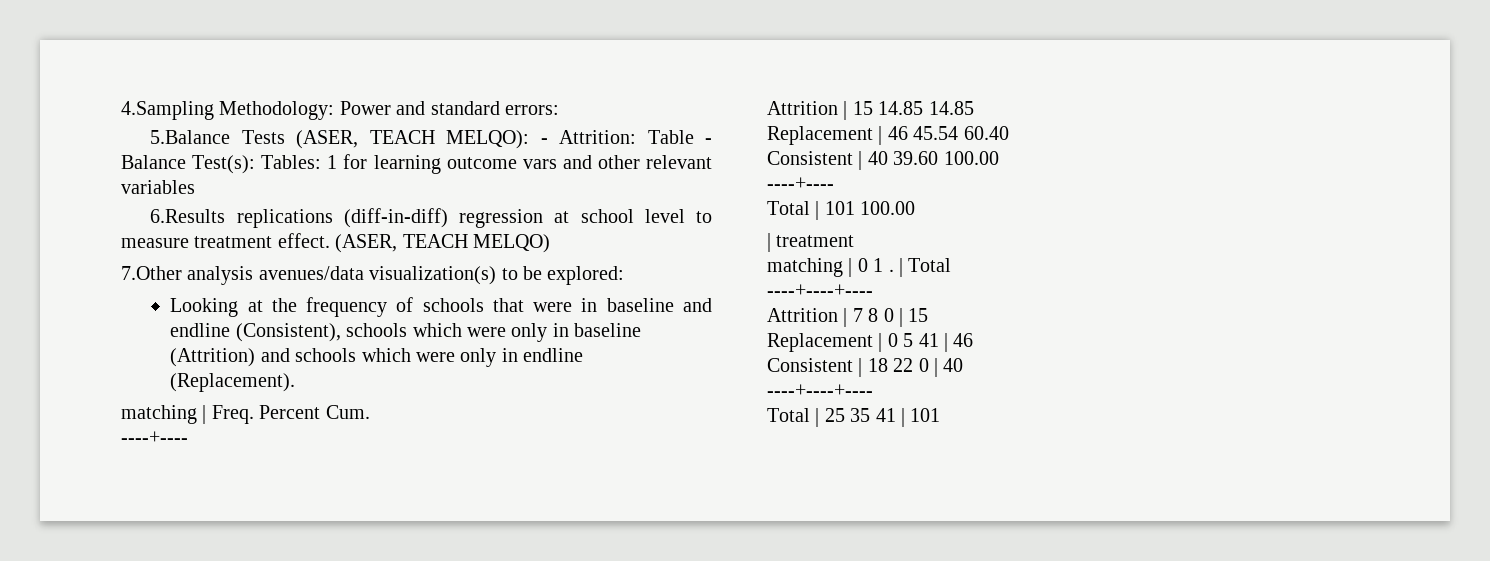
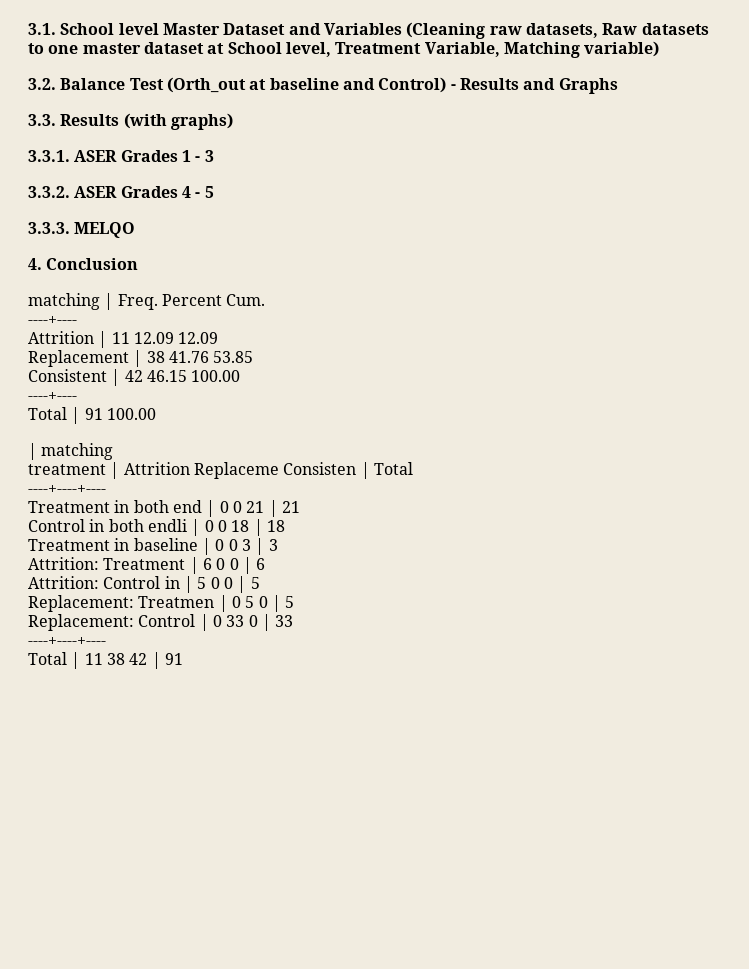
[121,101,559,120] [150,130,712,149] [121,154,713,174] [121,180,195,194] [150,208,712,228] [121,233,550,253] [121,266,625,285] [170,297,712,317] [170,323,642,342] [170,348,584,367] [170,373,296,392] 4.Sampling Methodology: Power and standard errors: // 5.Balance Tests (ASER, TEACH MELQO): - Attrition: Table - Balance Test(s): Tables: 1 for learning outcome vars and other relevant variables // 6.Results replications (diff-in-diff) regression at school level to measure treatment effect. (ASER, TEACH MELQO) // 7.Other analysis avenues/data visualization(s) to be explored: // Looking at the frequency of schools that were in baseline and endline (Consistent), schools which were only in baseline (Attrition) and schools which were only in endline (Replacement). -> [28,22,709,39] [28,41,660,58] [28,77,618,94] [28,113,233,130] [28,150,214,162] [28,186,214,198] [28,222,136,238] [28,258,139,270] 3.1. School level Master Dataset and Variables (Cleaning raw datasets, Raw datasets to one master dataset at School level, Treatment Variable, Matching variable) // 3.2. Balance Test (Orth_out at baseline and Control) - Results and Graphs // 3.3. Results (with graphs) // 3.3.1. ASER Grades 1 - 3 // 3.3.2. ASER Grades 4 - 5 // 3.3.3. MELQO // 4. Conclusion
[852,101,974,115] [767,126,1009,145] [767,151,939,170] 15 14.85 14.85 // Replacement | 46 45.54 60.40 // Consistent | 40 39.60 -> [111,332,219,344] [28,350,254,367] [28,369,187,386] 11 12.09 12.09 // Replacement | 38 41.76 53.85 // Consistent | 42 46.15
[824,201,855,215] 101 -> [84,408,103,420] 91
[776,235,855,247] [767,258,952,277] [767,284,873,297] [767,308,929,327] [767,333,974,352] [767,358,964,377] [767,384,873,397] [767,408,941,427] treatment // matching | 0 1 . | Total // ----+----+---- // Attrition | 7 8 0 | 15 // Replacement | 0 5 41 | 46 // Consistent | 18 22 0 | 40 // ----+----+---- // Total | 25 35 41 | 101 -> [41,443,114,460] [28,462,413,479] [28,485,106,494] [28,500,300,517] [28,519,285,536] [28,538,278,555] [28,557,266,574] [28,576,260,593] [28,595,295,612] [28,614,294,631] [28,637,106,646] [28,652,183,669] matching // treatment | Attrition Replaceme Consisten | Total // ----+----+---- // Treatment in both end | 0 0 21 | 21 // Control in both endli | 0 0 18 | 18 // Treatment in baseline | 0 0 3 | 3 // Attrition: Treatment | 6 0 0 | 6 // Attrition: Control in | 5 0 0 | 5 // Replacement: Treatmen | 0 5 0 | 5 // Replacement: Control | 0 33 0 | 33 // ----+----+---- // Total | 11 38 42 | 91

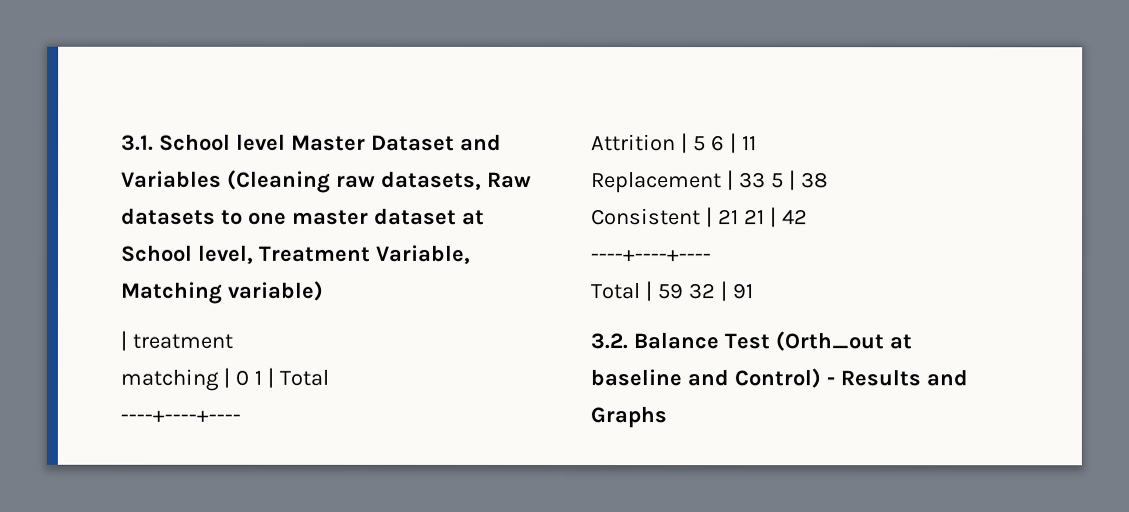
(660, 49) none -> [120,330,233,351] [120,367,329,391] [120,410,241,422] [591,133,757,154] [591,170,829,194] [591,207,808,228] [590,250,712,262] [590,281,753,302] // | treatment // matching | 0 1 | Total // ----+----+---- // Attrition | 5 6 | 11 // Replacement | 33 5 | 38 // Consistent | 21 21 | 42 // ----+----+---- // Total | 59 32 | 91
[28,113,233,130] [28,150,214,162] [28,186,214,198] [28,222,136,238] [28,258,139,270] [28,293,266,310] [28,316,77,325] [28,331,219,348] [28,350,254,367] [28,369,241,386] [28,392,77,401] [28,407,156,424] [28,443,114,460] [28,462,413,479] [28,485,106,494] [28,500,300,517] [28,519,285,536] [28,538,278,555] [28,557,266,574] [28,576,260,593] [28,595,295,612] [28,614,294,631] [28,637,106,646] [28,652,183,669] // 3.3. Results (with graphs) // 3.3.1. ASER Grades 1 - 3 // 3.3.2. ASER Grades 4 - 5 // 3.3.3. MELQO // 4. Conclusion // matching | Freq. Percent Cum. // ----+---- // Attrition | 11 12.09 12.09 // Replacement | 38 41.76 53.85 // Consistent | 42 46.15 100.00 // ----+---- // Total | 91 100.00 // | matching // treatment | Attrition Replaceme Consisten | Total // ----+----+---- // Treatment in both end | 0 0 21 | 21 // Control in both endli | 0 0 18 | 18 // Treatment in baseline | 0 0 3 | 3 // Attrition: Treatment | 6 0 0 | 6 // Attrition: Control in | 5 0 0 | 5 // Replacement: Treatmen | 0 5 0 | 5 // Replacement: Control | 0 33 0 | 33 // ----+----+---- // Total | 11 38 42 | 91 -> (667, 417) none

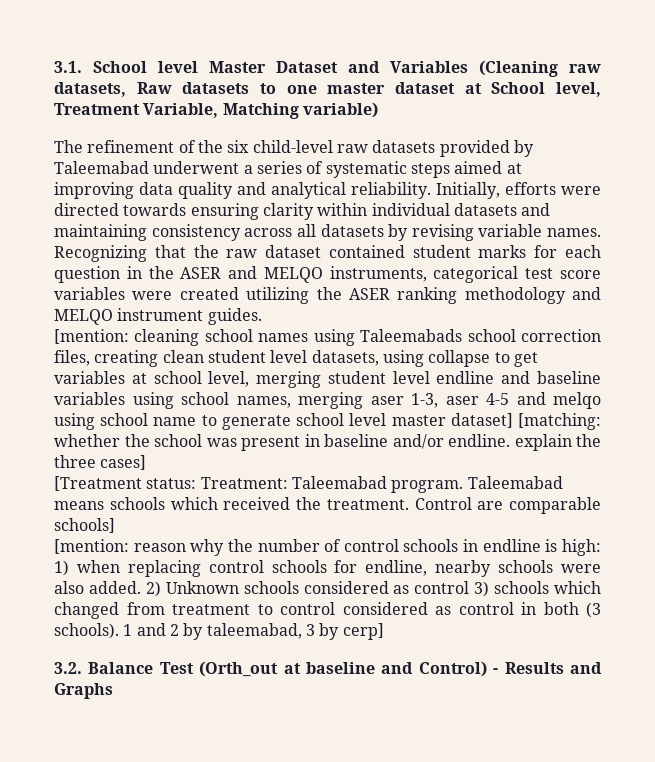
[120,330,233,351] [120,367,329,391] [120,410,241,422] [591,133,757,154] [591,170,829,194] [591,207,808,228] [590,250,712,262] [590,281,753,302] | treatment // matching | 0 1 | Total // ----+----+---- // Attrition | 5 6 | 11 // Replacement | 33 5 | 38 // Consistent | 21 21 | 42 // ----+----+---- // Total | 59 32 | 91 -> [54,140,534,157] [54,161,522,178] [54,182,601,199] [54,203,551,220] [54,224,601,241] [54,245,601,262] [54,266,601,283] [54,287,601,304] [54,308,262,325] [54,329,601,346] [54,350,538,367] [54,371,601,388] [54,392,601,409] [54,413,601,430] [54,434,601,451] [54,455,147,470] [54,476,563,493] [54,497,601,514] [54,518,115,533] [54,539,601,556] [54,560,602,577] [54,581,601,597] [54,602,601,619] [54,623,384,640] The refinement of the six child-level raw datasets provided by Taleemabad underwent a series of systematic steps aimed at improving data quality and analytical reliability. Initially, efforts were directed towards ensuring clarity within individual datasets and maintaining consistency across all datasets by revising variable names. Recognizing that the raw dataset contained student marks for each question in the ASER and MELQO instruments, categorical test score variables were created utilizing the ASER ranking methodology and MELQO instrument guides. // [mention: cleaning school names using Taleemabads school correction files, creating clean student level datasets, using collapse to get variables at school level, merging student level endline and baseline variables using school names, merging aser 1-3, aser 4-5 and melqo using school name to generate school level master dataset] [matching: whether the school was present in baseline and/or endline. explain the three cases] // [Treatment status: Treatment: Taleemabad program. Taleemabad means schools which received the treatment. Control are comparable schools] // [mention: reason why the number of control schools in endline is high: 1) when replacing control schools for endline, nearby schools were also added. 2) Unknown schools considered as control 3) schools which changed from treatment to control considered as control in both (3 schools). 1 and 2 by taleemabad, 3 by cerp]

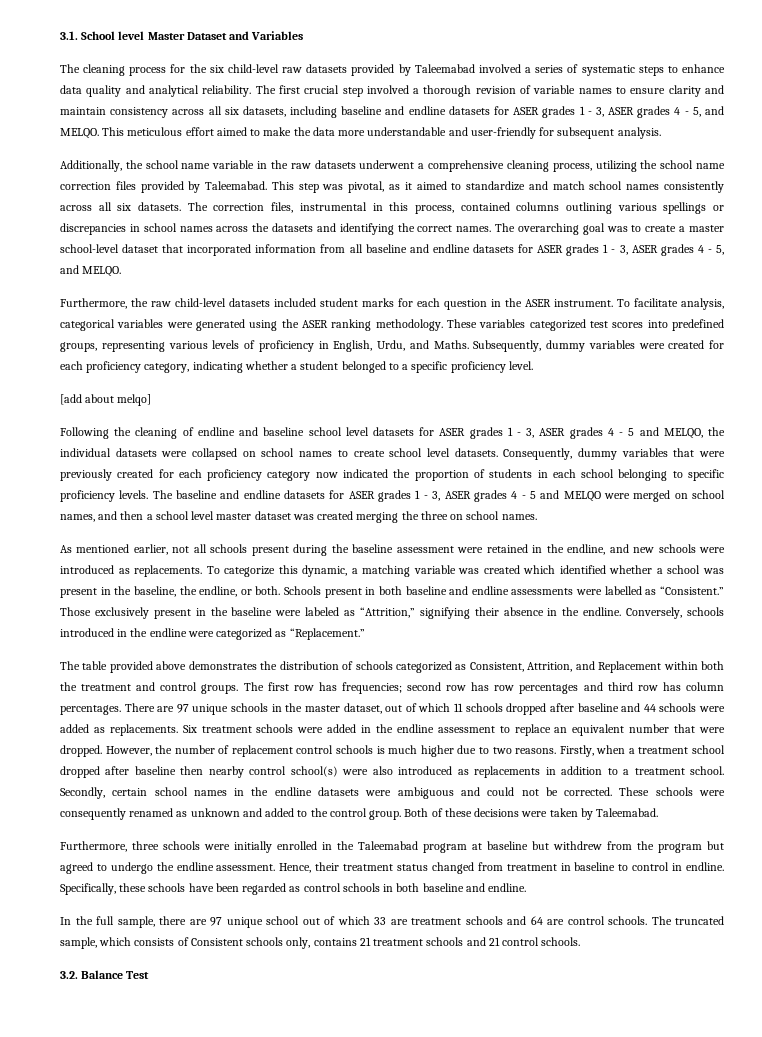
[479,60,601,77] [54,82,601,97] [54,102,378,119] [54,140,196,153] (Cleaning raw datasets, Raw datasets to one master dataset at School level, Treatment Variable, Matching variable) // The refinement of -> [60,64,186,76] // The cleaning process for
[153,161,240,174] underwent -> [478,64,521,73] involved
[454,161,522,174] [54,182,134,199] aimed at improving -> [667,64,725,73] to enhance
[436,182,601,199] [54,203,551,220] [54,224,601,241] [54,245,405,262] Initially, efforts were directed towards ensuring clarity within individual datasets and maintaining consistency across all datasets by revising variable names. Recognizing that the raw dataset contained -> [255,85,724,97] [60,106,724,118] [60,127,661,139] [60,160,726,172] [60,181,724,193] [60,202,724,214] [60,223,725,235] [60,244,724,256] [60,265,122,277] [60,298,316,309] The first crucial step involved a thorough revision of variable names to ensure clarity and maintain consistency across all six datasets, including baseline and endline datasets for ASER grades 1 - 3, ASER grades 4 - 5, and MELQO. This meticulous effort aimed to make the data more understandable and user-friendly for subsequent analysis. // Additionally, the school name variable in the raw datasets underwent a comprehensive cleaning process, utilizing the school name correction files provided by Taleemabad. This step was pivotal, as it aimed to standardize and match school names consistently across all six datasets. The correction files, instrumental in this process, contained columns outlining various spellings or discrepancies in school names across the datasets and identifying the correct names. The overarching goal was to create a master school-level dataset that incorporated information from all baseline and endline datasets for ASER grades 1 - 3, ASER grades 4 - 5, and MELQO. // Furthermore, the raw child-level datasets included
[228,266,601,283] [54,287,601,304] [54,308,262,325] [54,329,601,346] [54,350,538,367] [54,371,601,388] [54,392,601,409] [54,413,601,430] [54,434,601,451] [54,455,147,470] [54,476,563,493] [54,497,601,514] [54,518,115,533] [54,539,601,556] [54,560,602,577] [54,581,601,597] [54,602,601,619] [54,623,384,640] [54,661,603,677] [54,683,113,699] and MELQO instruments, categorical test score variables were created utilizing the ASER ranking methodology and MELQO instrument guides. // [mention: cleaning school names using Taleemabads school correction files, creating clean student level datasets, using collapse to get variables at school level, merging student level endline and baseline variables using school names, merging aser 1-3, aser 4-5 and melqo using school name to generate school level master dataset] [matching: whether the school was present in baseline and/or endline. explain the three cases] // [Treatment status: Treatment: Taleemabad program. Taleemabad means schools which received the treatment. Control are comparable schools] // [mention: reason why the number of control schools in endline is high: 1) when replacing control schools for endline, nearby schools were also added. 2) Unknown schools considered as control 3) schools which changed from treatment to control considered as control in both (3 schools). 1 and 2 by taleemabad, 3 by cerp] // 3.2. Balance Test (Orth_out at baseline and Control) - Results and Graphs -> [554,298,724,310] [60,319,724,331] [60,340,724,352] [60,361,533,373] [60,394,152,406] [60,427,726,439] [60,448,725,460] [60,469,724,481] [60,490,725,502] [60,511,537,523] [60,544,725,556] [60,565,724,577] [60,586,725,598] [60,607,724,619] [60,628,365,640] [60,661,724,673] [60,682,724,694] [60,703,725,715] [60,724,726,736] [60,745,725,757] [60,766,725,778] [60,787,725,799] [60,808,659,820] [60,841,724,853] [60,862,725,874] [60,883,527,895] [60,916,724,928] [60,937,581,949] [60,970,150,979] instrument. To facilitate analysis, categorical variables were generated using the ASER ranking methodology. These variables categorized test scores into predefined groups, representing various levels of proficiency in English, Urdu, and Maths. Subsequently, dummy variables were created for each proficiency category, indicating whether a student belonged to a specific proficiency level. // [add about melqo] // Following the cleaning of endline and baseline school level datasets for ASER grades 1 - 3, ASER grades 4 - 5 and MELQO, the individual datasets were collapsed on school names to create school level datasets. Consequently, dummy variables that were previously created for each proficiency category now indicated the proportion of students in each school belonging to specific proficiency levels. The baseline and endline datasets for ASER grades 1 - 3, ASER grades 4 - 5 and MELQO were merged on school names, and then a school level master dataset was created merging the three on school names. // As mentioned earlier, not all schools present during the baseline assessment were retained in the endline, and new schools were introduced as replacements. To categorize this dynamic, a matching variable was created which identified whether a school was present in the baseline, the endline, or both. Schools present in both baseline and endline assessments were labelled as “Consistent.” Those exclusively present in the baseline were labeled as “Attrition,” signifying their absence in the endline. Conversely, schools introduced in the endline were categorized as “Replacement.” // The table provided above demonstrates the distribution of schools categorized as Consistent, Attrition, and Replacement within both the treatment and control groups. The first row has frequencies; second row has row percentages and third row has column percentages. There are 97 unique schools in the master dataset, out of which 11 schools dropped after baseline and 44 schools were added as replacements. Six treatment schools were added in the endline assessment to replace an equivalent number that were dropped. However, the number of replacement control schools is much higher due to two reasons. Firstly, when a treatment school dropped after baseline then nearby control school(s) were also introduced as replacements in addition to a treatment school. Secondly, certain school names in the endline datasets were ambiguous and could not be corrected. These schools were consequently renamed as unknown and added to the control group. Both of these decisions were taken by Taleemabad. // Furthermore, three schools were initially enrolled in the Taleemabad program at baseline but withdrew from the program but agreed to undergo the endline assessment. Hence, their treatment status changed from treatment in baseline to control in endline. Specifically, these schools have been regarded as control schools in both baseline and endline. // In the full sample, there are 97 unique school out of which 33 are treatment schools and 64 are control schools. The truncated sample, which consists of Consistent schools only, contains 21 treatment schools and 21 control schools. // 3.2. Balance Test

